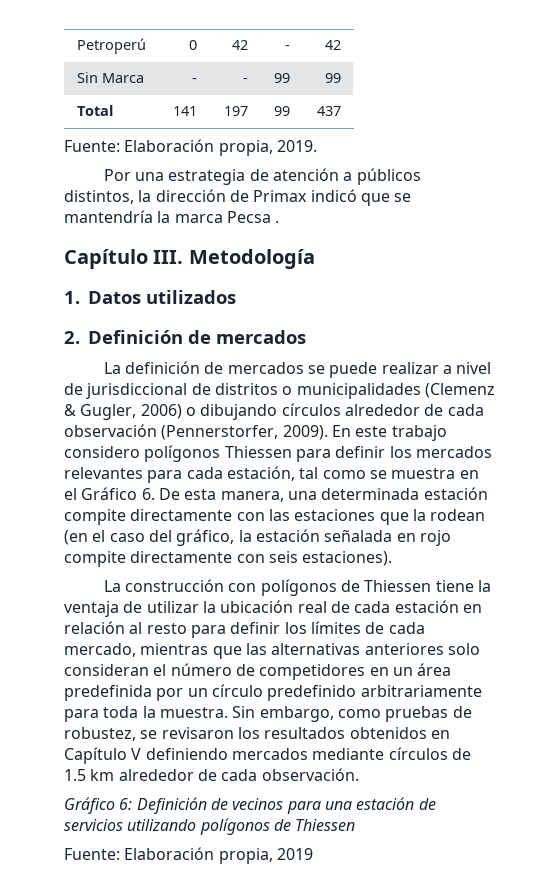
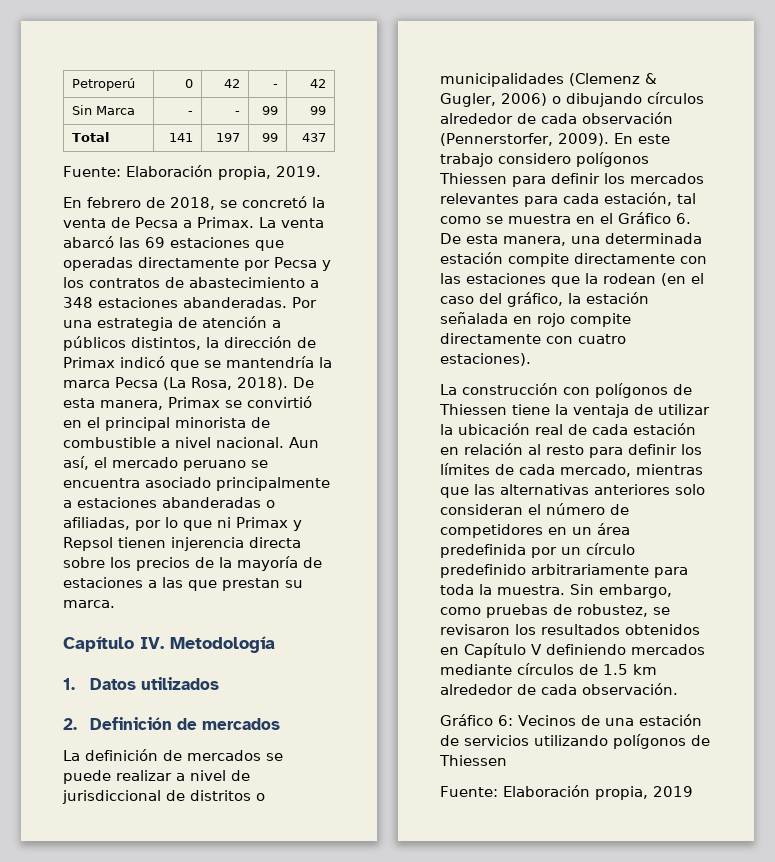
(317, 146) none -> [63,196,325,210] [63,217,324,228] [63,236,284,251] [63,257,331,271] [63,277,319,288] [63,297,287,308] En febrero de 2018, se concretó la venta de Pecsa a Primax. La venta abarcó las 69 estaciones que operadas directamente por Pecsa y los contratos de abastecimiento a 348 estaciones abanderadas.
[275,220,280,223] [64,249,184,269] . // Capítulo III. -> [163,377,314,390] [63,396,312,410] [63,417,270,431] [63,437,319,448] [63,456,268,471] [63,477,330,491] [63,497,275,508] [63,517,302,531] [63,537,301,551] [63,556,322,571] [63,577,303,591] [63,600,115,608] [63,636,164,652] (La Rosa, 2018). De esta manera, Primax se convirtió en el principal minorista de combustible a nivel nacional. Aun así, el mercado peruano se encuentra asociado principalmente a estaciones abanderadas o afiliadas, por lo que ni Primax y Repsol tienen injerencia directa sobre los precios de la mayoría de estaciones a las que prestan su marca. // Capítulo IV.
[268,551,298,563] seis -> [578,334,626,344] cuatro
[136,797,321,814] Definición de vecinos para -> [518,715,600,726] Vecinos de

